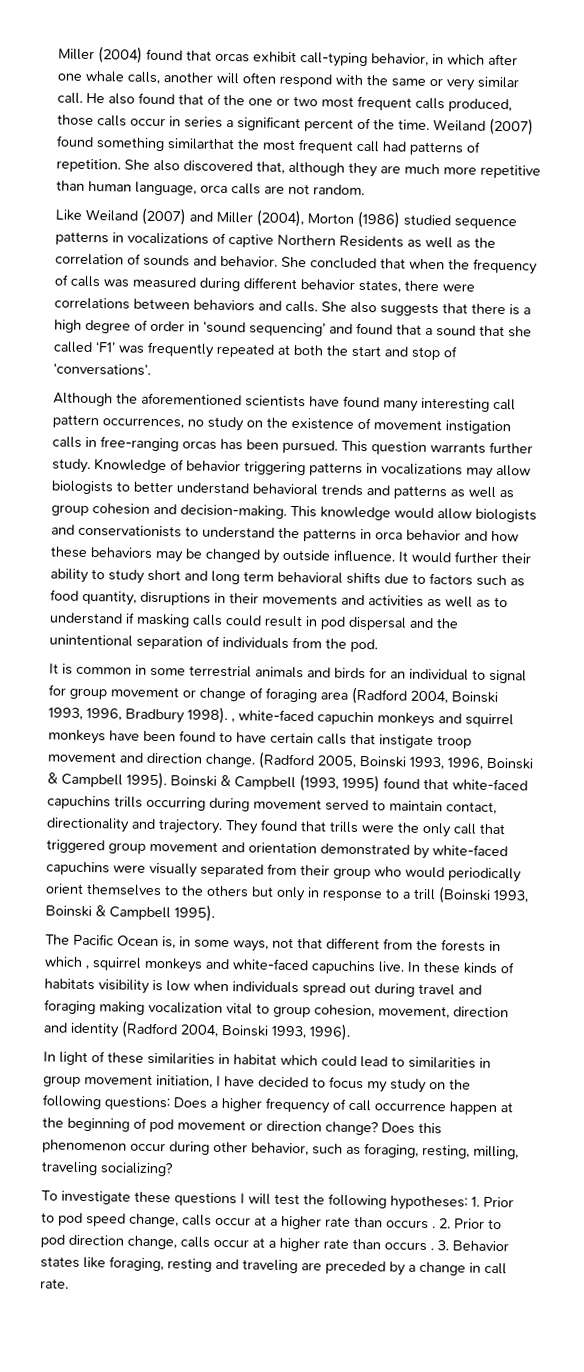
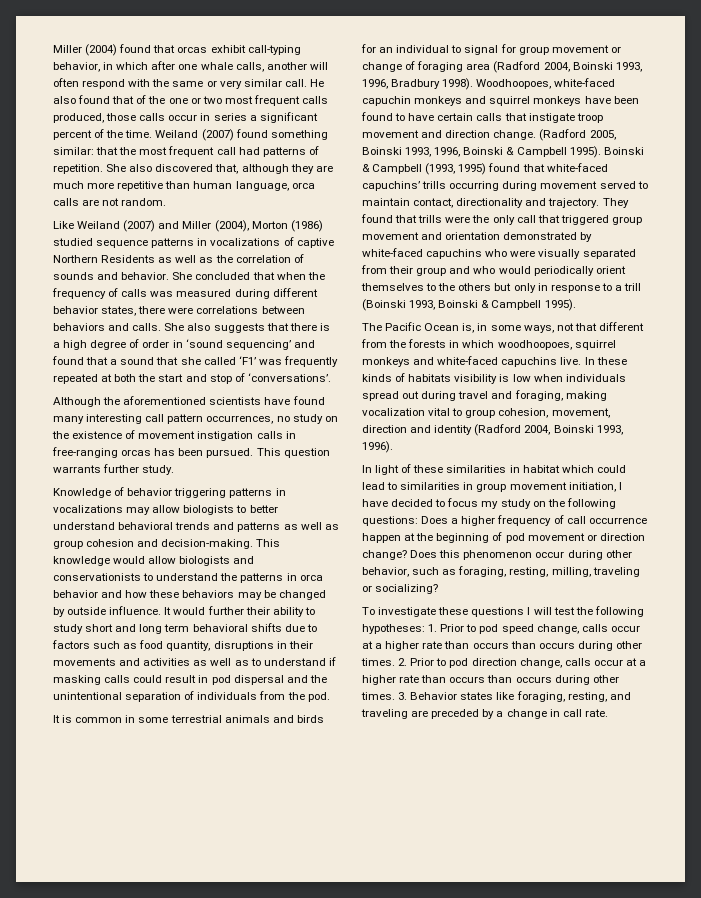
[167,138,235,151] similarthat -> [53,147,119,155] similar: that
(91, 466) none -> (175, 470) //
[231,718,235,723] , -> [476,79,552,89] Woodhoopoes,
[47,795,111,810] capuchins -> [362,181,420,191] capuchins’
(110, 868) none -> [485,249,508,257] who
(371, 873) none -> [449,266,471,274] and
[85,965,89,970] , -> [497,340,572,350] woodhoopoes,
[44,999,96,1015] foraging -> [514,390,563,401] foraging,
(97, 1168) none -> [362,585,372,592] or
[432,1226,436,1229] . -> [510,641,642,651] [361,658,395,666] than occurs during other times.
[430,1248,434,1251] . -> [487,675,619,685] [361,692,395,700] than occurs during other times.
[167,1258,212,1272] resting -> [567,692,607,702] resting,

